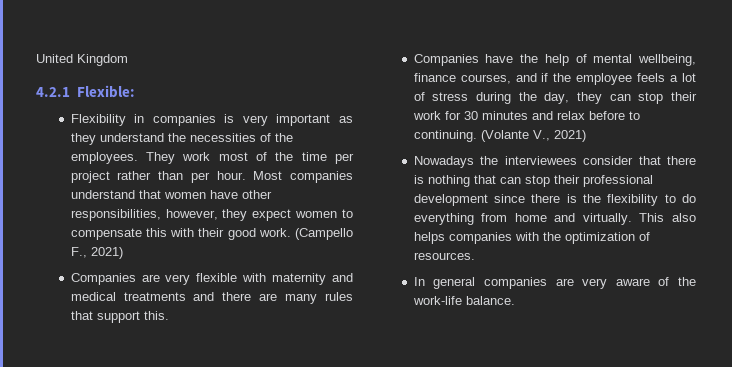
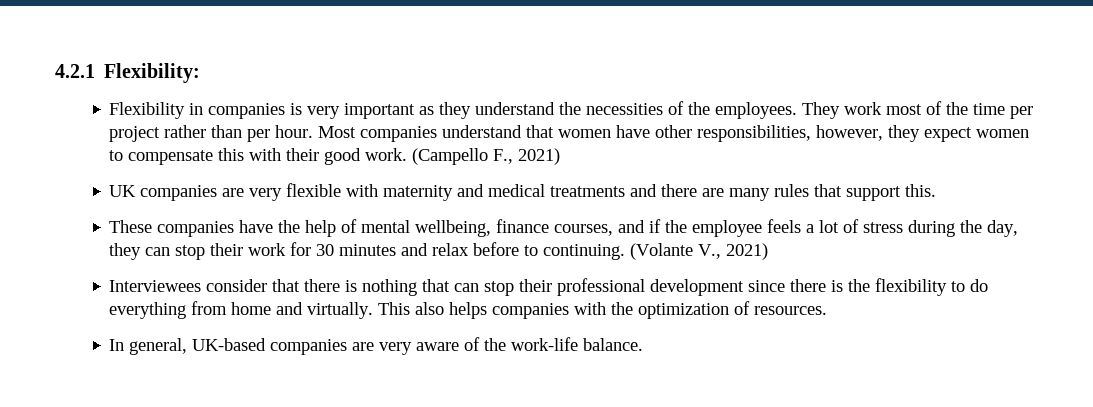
[36,54,128,66] [36,85,135,98] United Kingdom // 4.2.1 Flexible: -> [55,63,201,83] 4.2.1 Flexibility:
[70,273,136,285] Companies -> [109,185,218,201] UK companies
[413,54,479,66] Companies -> [109,220,235,237] These companies
[413,156,577,168] Nowadays the interviewees -> [109,280,202,292] Interviewees
[433,277,476,289] general -> [129,338,267,355] general, UK-based

